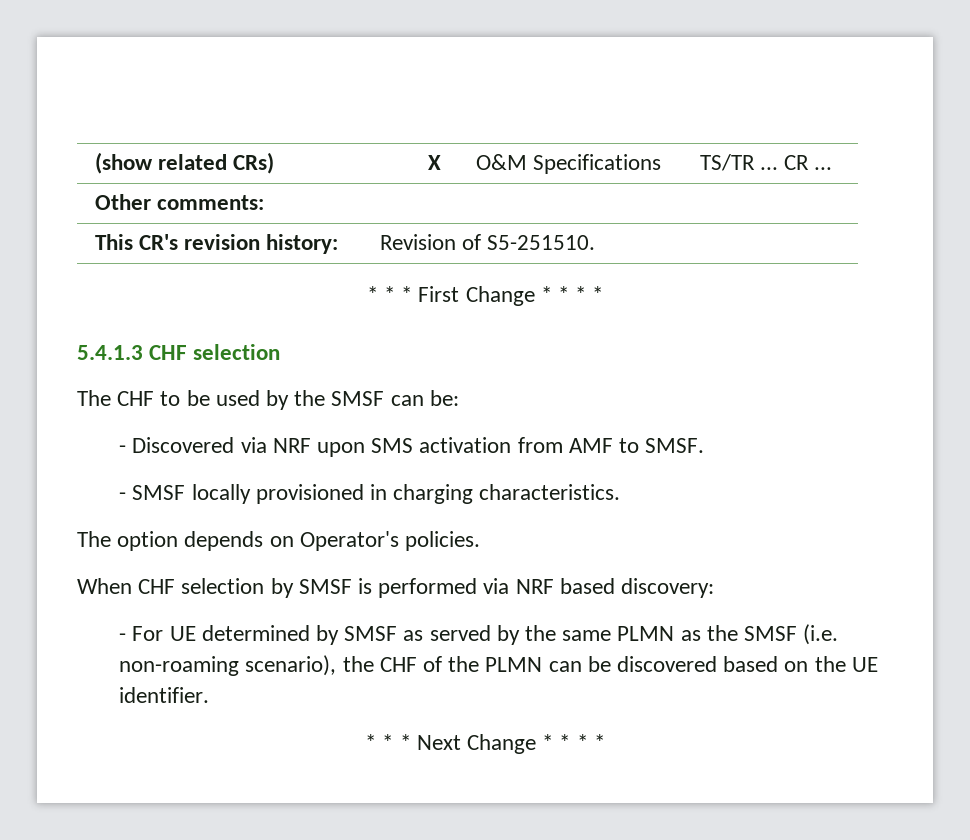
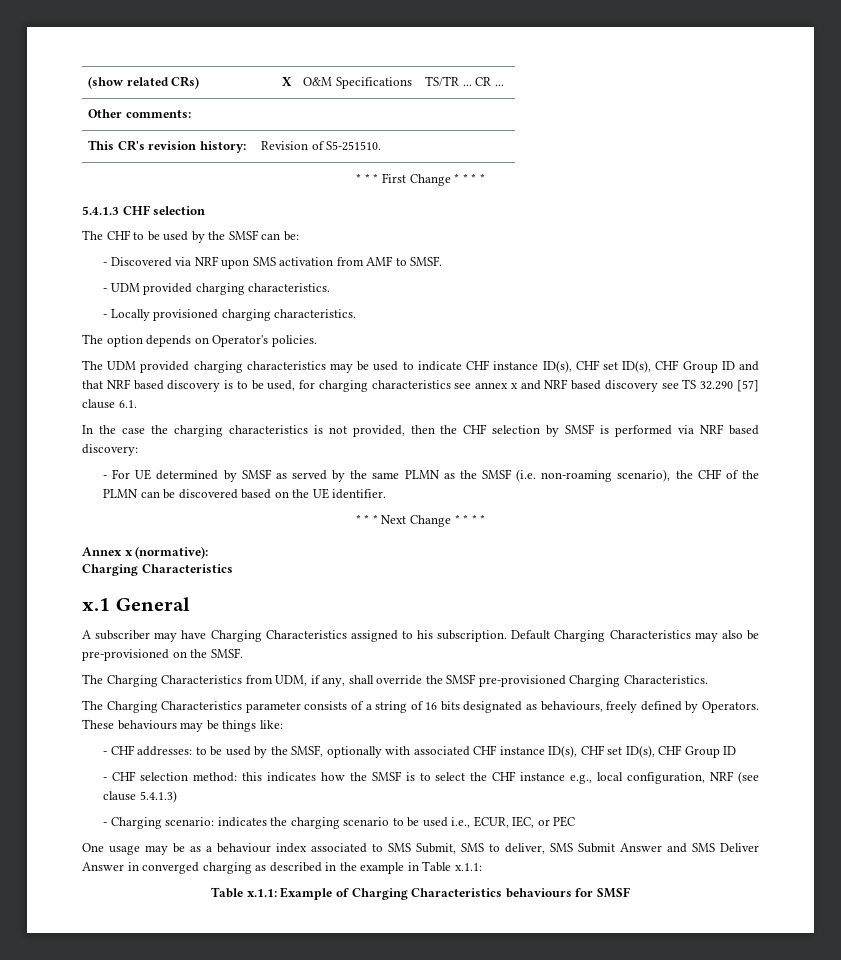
[132,484,388,504] SMSF locally provisioned in -> [110,283,331,295] [103,309,219,321] UDM provided charging characteristics. // - Locally provisioned
[77,578,132,594] When -> [82,360,760,373] [82,379,760,392] [82,399,137,409] [82,425,458,437] The UDM provided charging characteristics may be used to indicate CHF instance ID(s), CHF set ID(s), CHF Group ID and that NRF based discovery is to be used, for charging characteristics see annex x and NRF based discovery see TS 32.290 [57] clause 6.1. // In the case the charging characteristics is not provided, then the
(605, 742) none -> [82,546,209,559] [82,564,233,576] [82,597,190,611] [82,630,759,642] [82,648,243,661] [82,674,708,687] [82,700,759,713] [82,719,283,732] [103,745,737,758] [103,771,759,784] [103,790,177,803] [103,816,576,829] [82,843,759,855] [82,861,482,874] [211,887,630,900] // Annex x (normative): // Charging Characteristics // x.1 General // A subscriber may have Charging Characteristics assigned to his subscription. Default Charging Characteristics may also be pre-provisioned on the SMSF. // The Charging Characteristics from UDM, if any, shall override the SMSF pre-provisioned Charging Characteristics. // The Charging Characteristics parameter consists of a string of 16 bits designated as behaviours, freely defined by Operators. These behaviours may be things like: // - CHF addresses: to be used by the SMSF, optionally with associated CHF instance ID(s), CHF set ID(s), CHF Group ID // - CHF selection method: this indicates how the SMSF is to select the CHF instance e.g., local configuration, NRF (see clause 5.4.1.3) // - Charging scenario: indicates the charging scenario to be used i.e., ECUR, IEC, or PEC // One usage may be as a behaviour index associated to SMS Submit, SMS to deliver, SMS Submit Answer and SMS Deliver Answer in converged charging as described in the example in Table x.1.1: // Table x.1.1: Example of Charging Characteristics behaviours for SMSF

